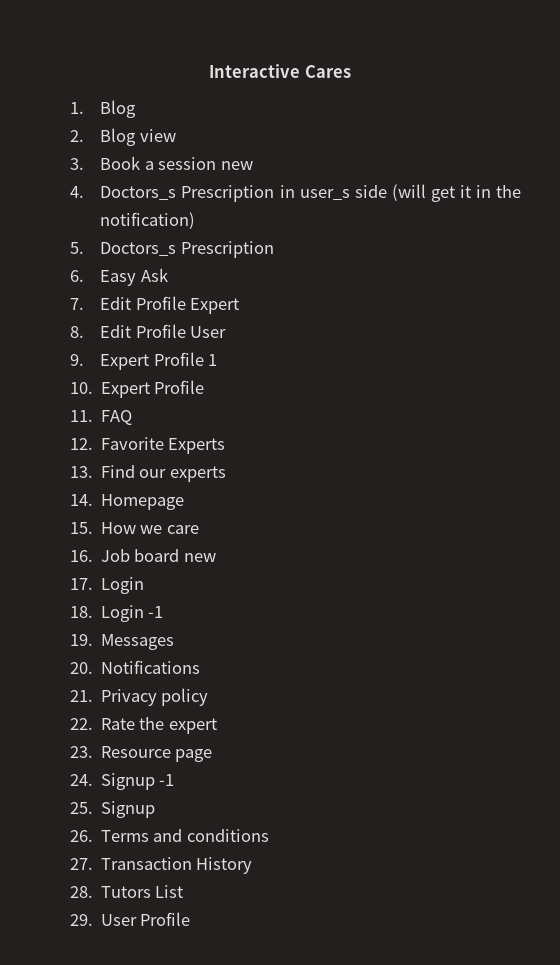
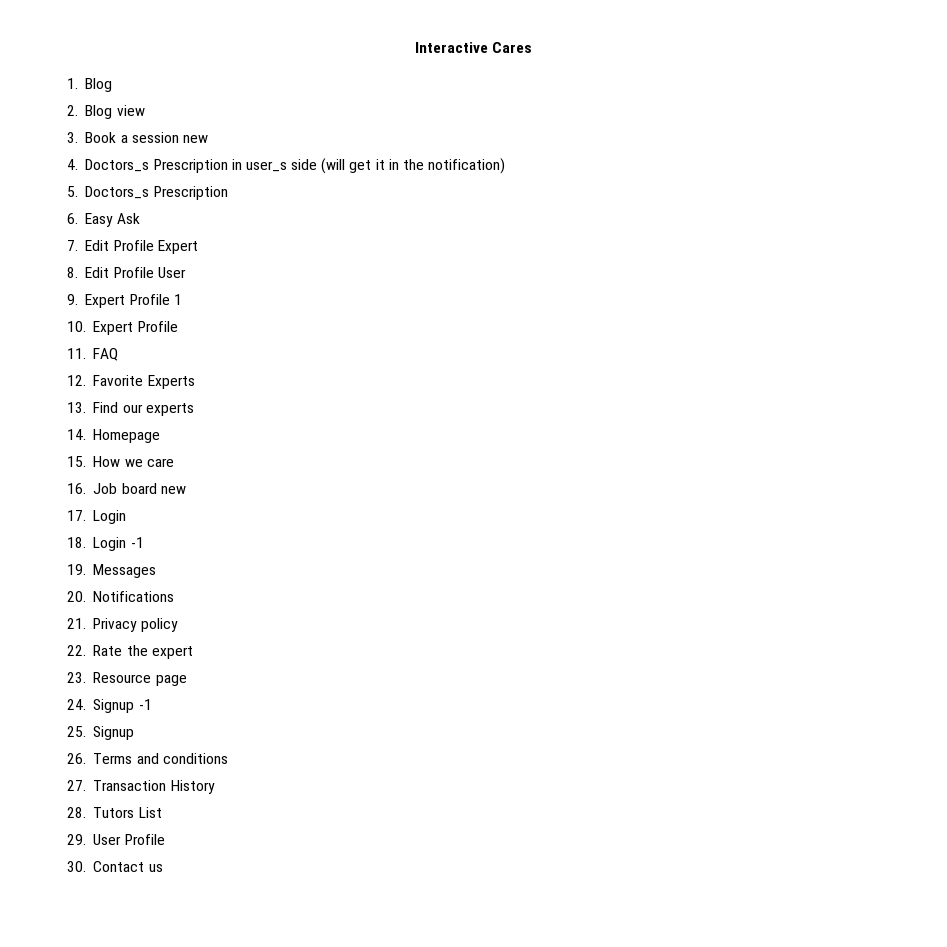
(191, 919) none -> [66,861,163,872] // 30. Contact us

